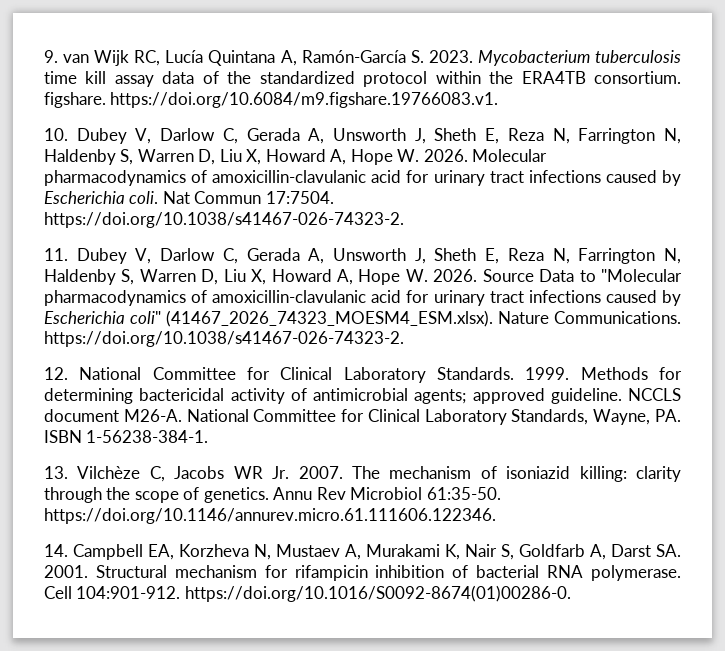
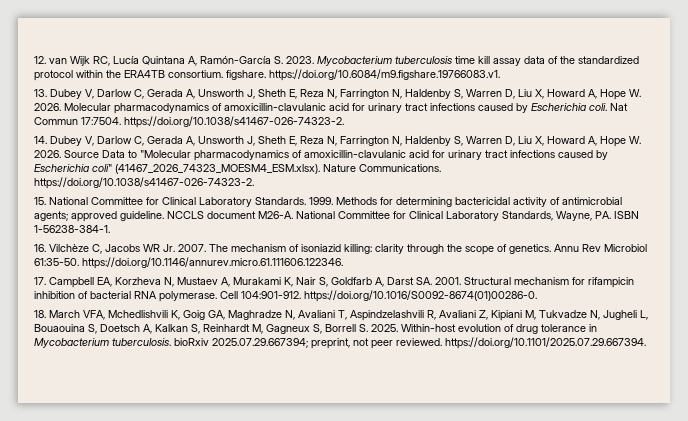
[44,50,58,63] 9. -> [34,56,46,64] 12.
[44,128,68,141] 10. -> [34,89,47,97] 13.
[44,248,68,261] 11. -> [34,136,47,144] 14.
[44,367,68,380] 12. -> [34,197,46,205] 15.
[44,466,68,479] 13. -> [34,244,46,252] 16.
[44,544,68,557] 14. -> [34,277,46,285] 17.
(571, 593) none -> [34,310,648,321] [34,324,597,334] [34,337,646,349] // 18. March VFA, Mchedlishvili K, Goig GA, Maghradze N, Avaliani T, Aspindzelashvili R, Avaliani Z, Kipiani M, Tukvadze N, Jugheli L, Bouaouina S, Doetsch A, Kalkan S, Reinhardt M, Gagneux S, Borrell S. 2025. Within-host evolution of drug tolerance in Mycobacterium tuberculosis. bioRxiv 2025.07.29.667394; preprint, not peer reviewed. https://doi.org/10.1101/2025.07.29.667394.

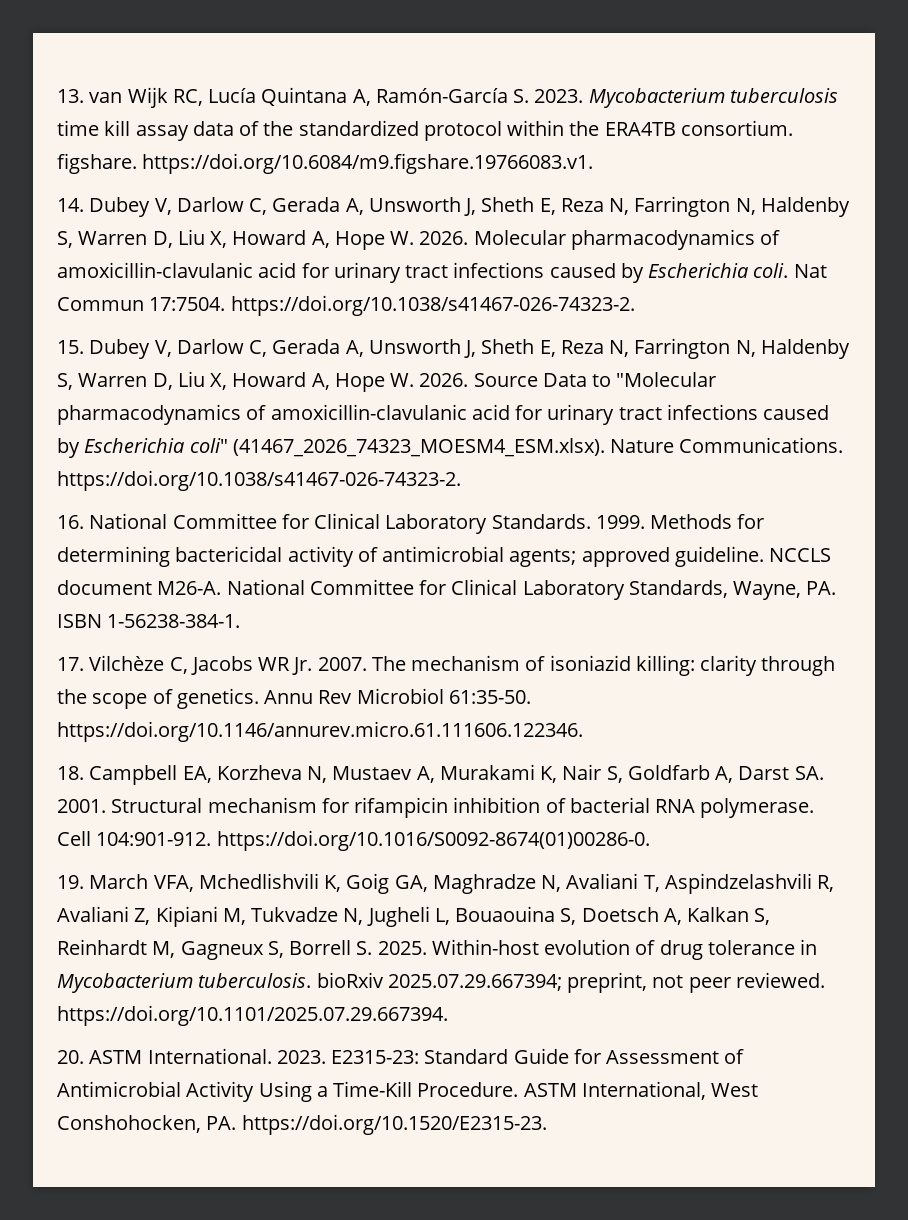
[34,56,46,64] 12. -> [57,89,84,103] 13.
[34,89,47,97] 13. -> [57,198,84,212] 14.
[34,136,47,144] 14. -> [57,340,84,354] 15.
[34,197,46,205] 15. -> [57,515,84,529] 16.
[34,244,46,252] 16. -> [57,657,84,671] 17.
[34,277,46,285] 17. -> [57,766,84,780] 18.
[34,310,46,318] 18. -> [57,875,84,889] 19.
(646, 343) none -> [57,1048,745,1064] [57,1081,759,1102] [57,1114,547,1135] // 20. ASTM International. 2023. E2315-23: Standard Guide for Assessment of Antimicrobial Activity Using a Time-Kill Procedure. ASTM International, West Conshohocken, PA. https://doi.org/10.1520/E2315-23.

